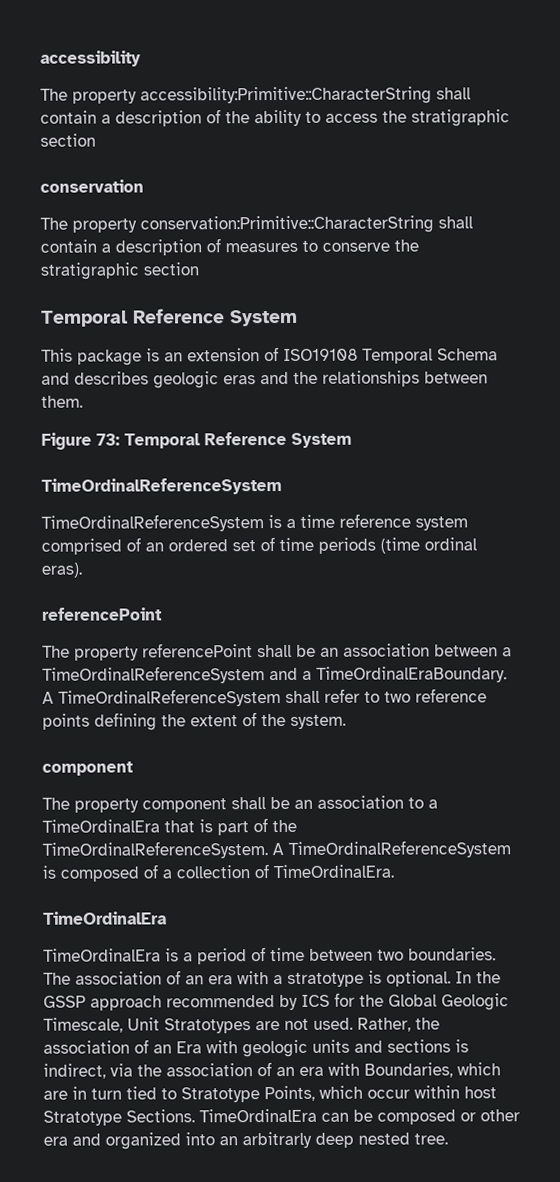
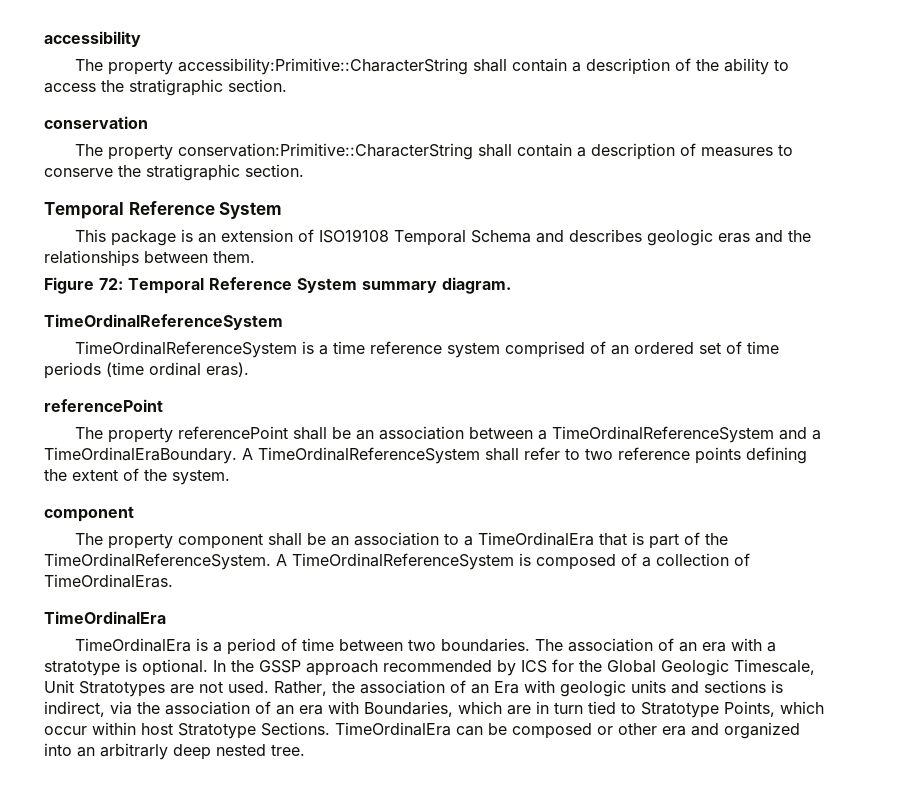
[40,133,96,147] section -> [228,79,287,92] section.
[143,262,199,276] section -> [245,164,304,177] section.
[96,431,352,449] 73: Temporal Reference System -> [99,277,511,294] 72: Temporal Reference System summary diagram.
[273,864,394,879] TimeOrdinalEra. -> [44,574,173,588] TimeOrdinalEras.

